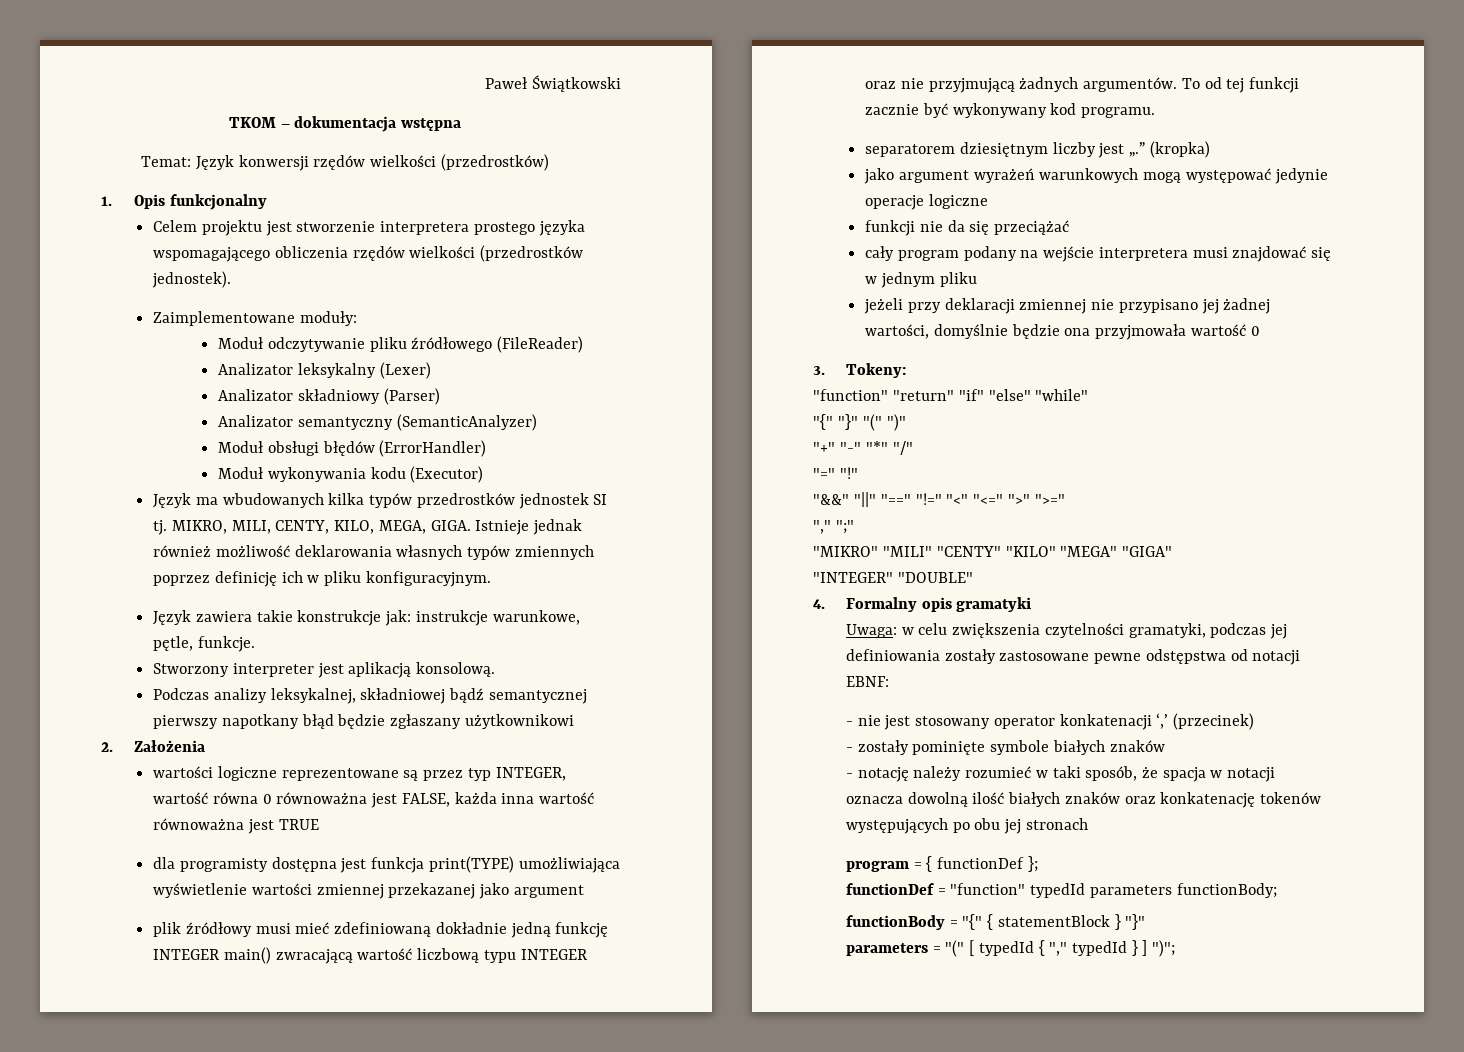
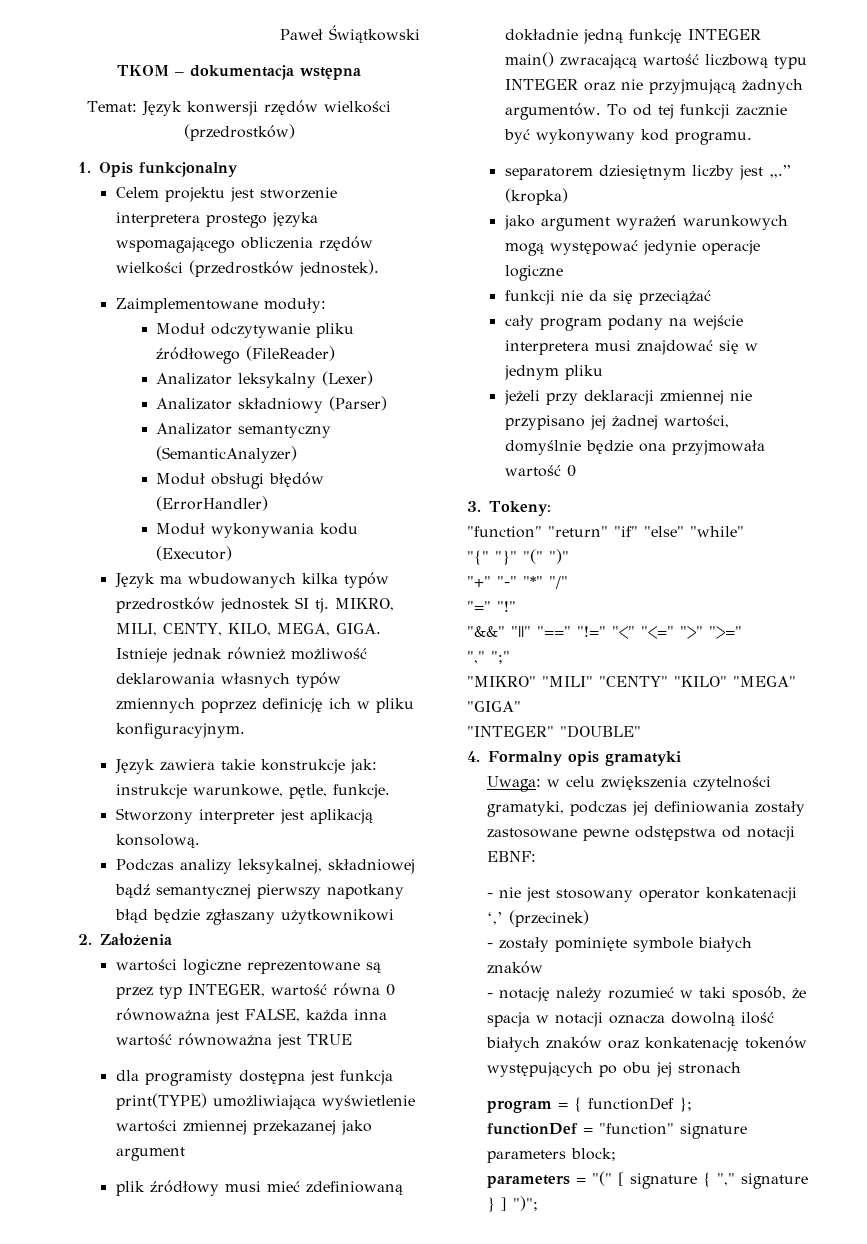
[1030,883,1277,898] [845,914,1146,930] typedId parameters functionBody; // functionBody = "{" { statementBlock } "}" -> [680,1123,748,1139] [487,1148,617,1163] signature parameters block;
[978,941,1034,956] typedId -> [630,1173,698,1189] signature
[1072,941,1128,956] typedId -> [741,1173,809,1189] signature

